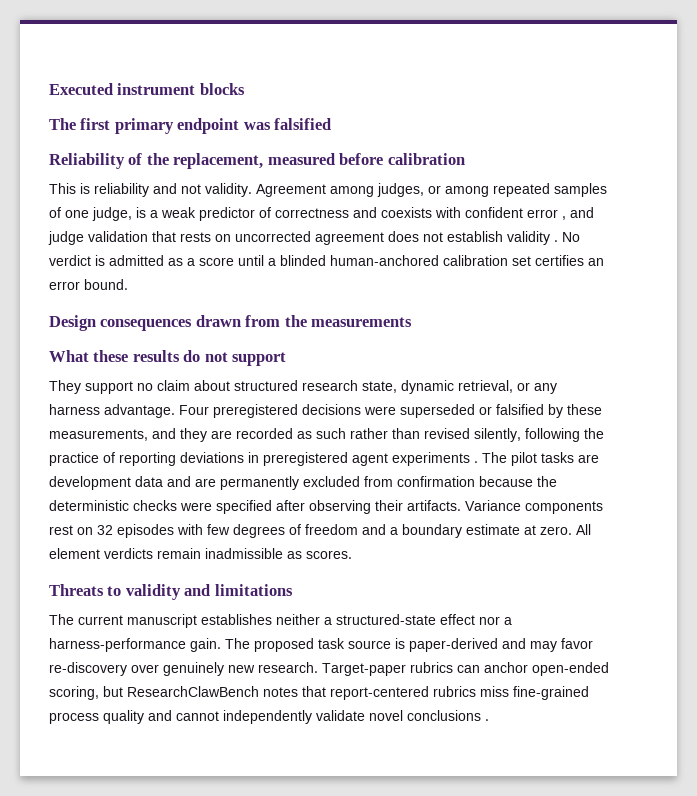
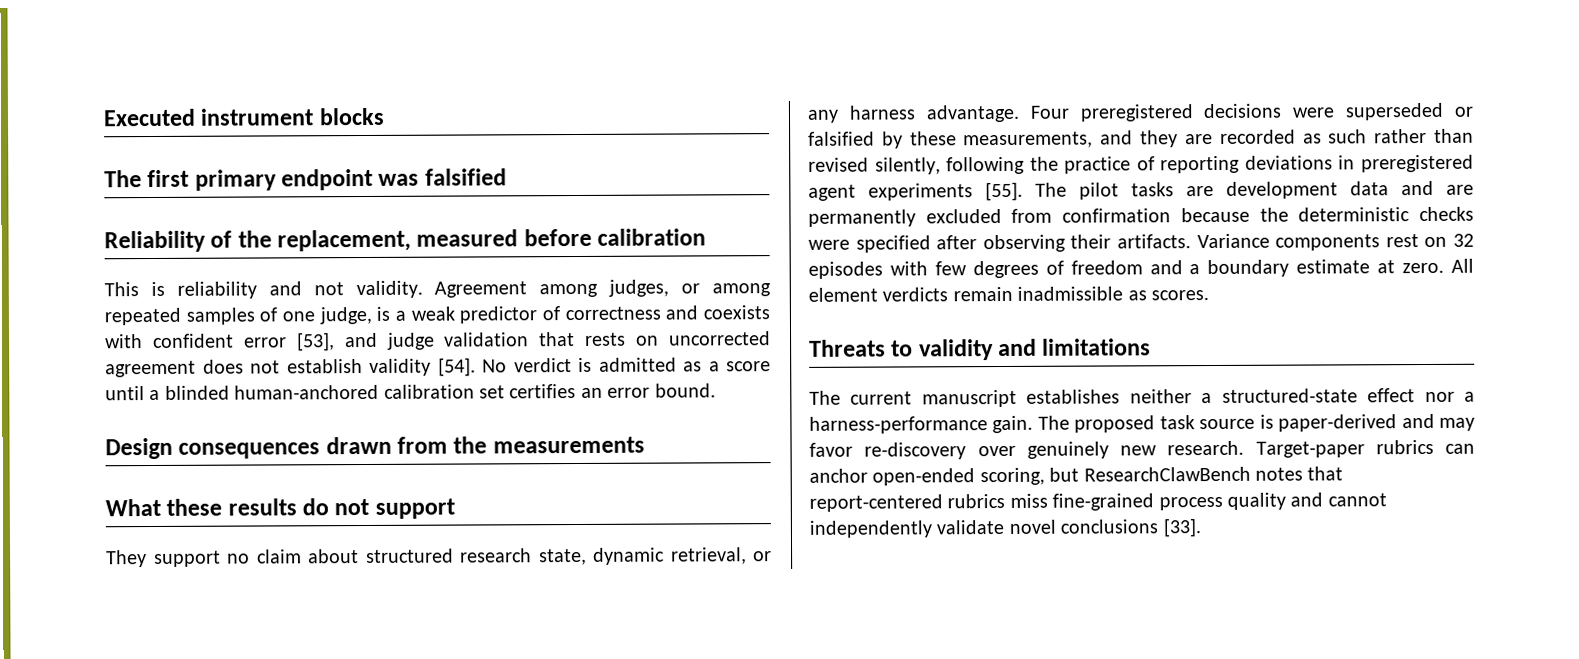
[562,216,566,220] , -> [296,332,335,352] [53],
[554,240,558,242] . -> [437,357,476,377] [54].
[474,461,478,463] . -> [985,181,1023,202] [55].
[485,719,489,721] . -> [1162,518,1201,538] [33].

